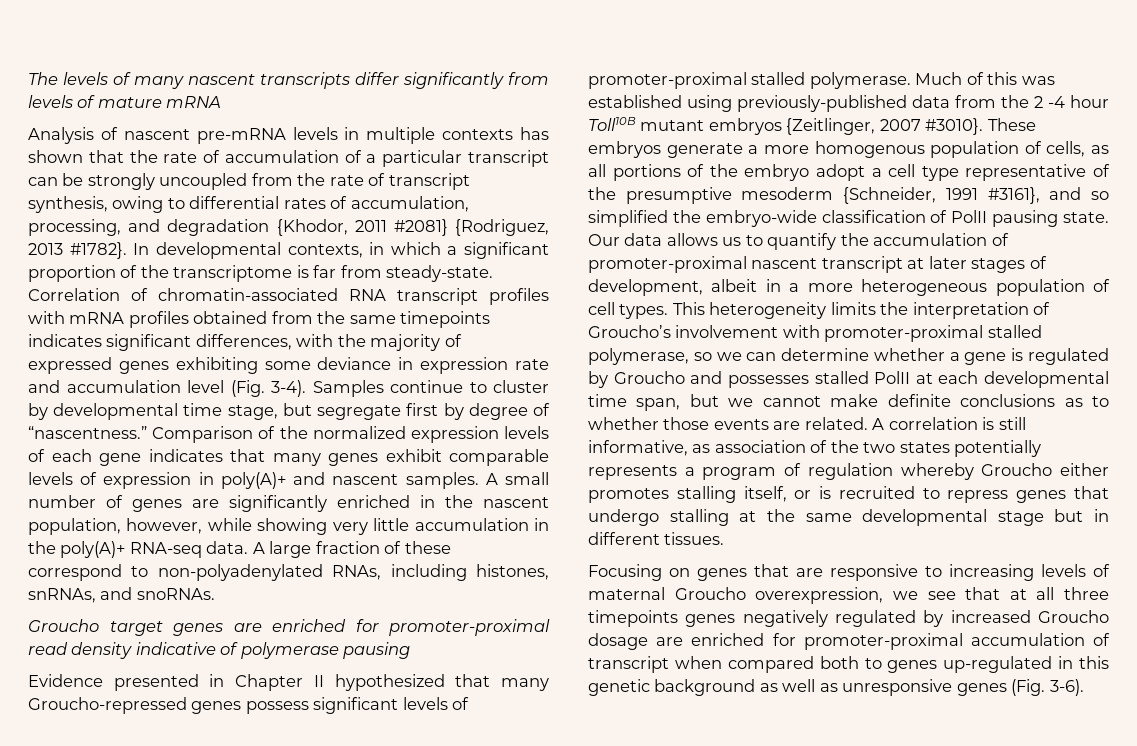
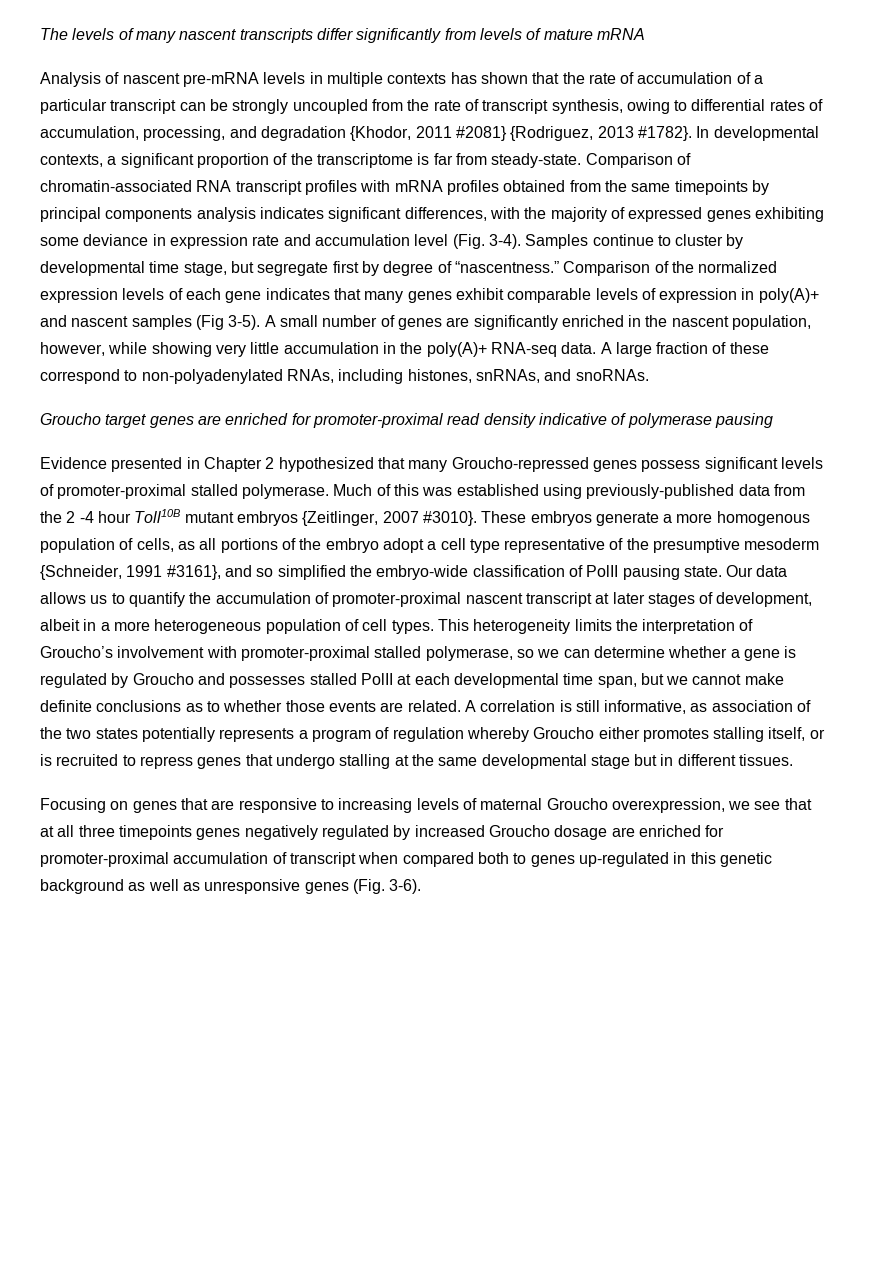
[369,242,441,255] in which -> (103, 160) none
[28,288,120,301] Correlation -> [585,153,673,168] Comparison
(491, 319) none -> [751,180,769,195] [40,207,256,222] by principal components analysis
[405,472,479,489] samples. -> [131,315,261,330] samples (Fig 3-5).
[313,675,324,687] II -> [265,457,275,469] 2

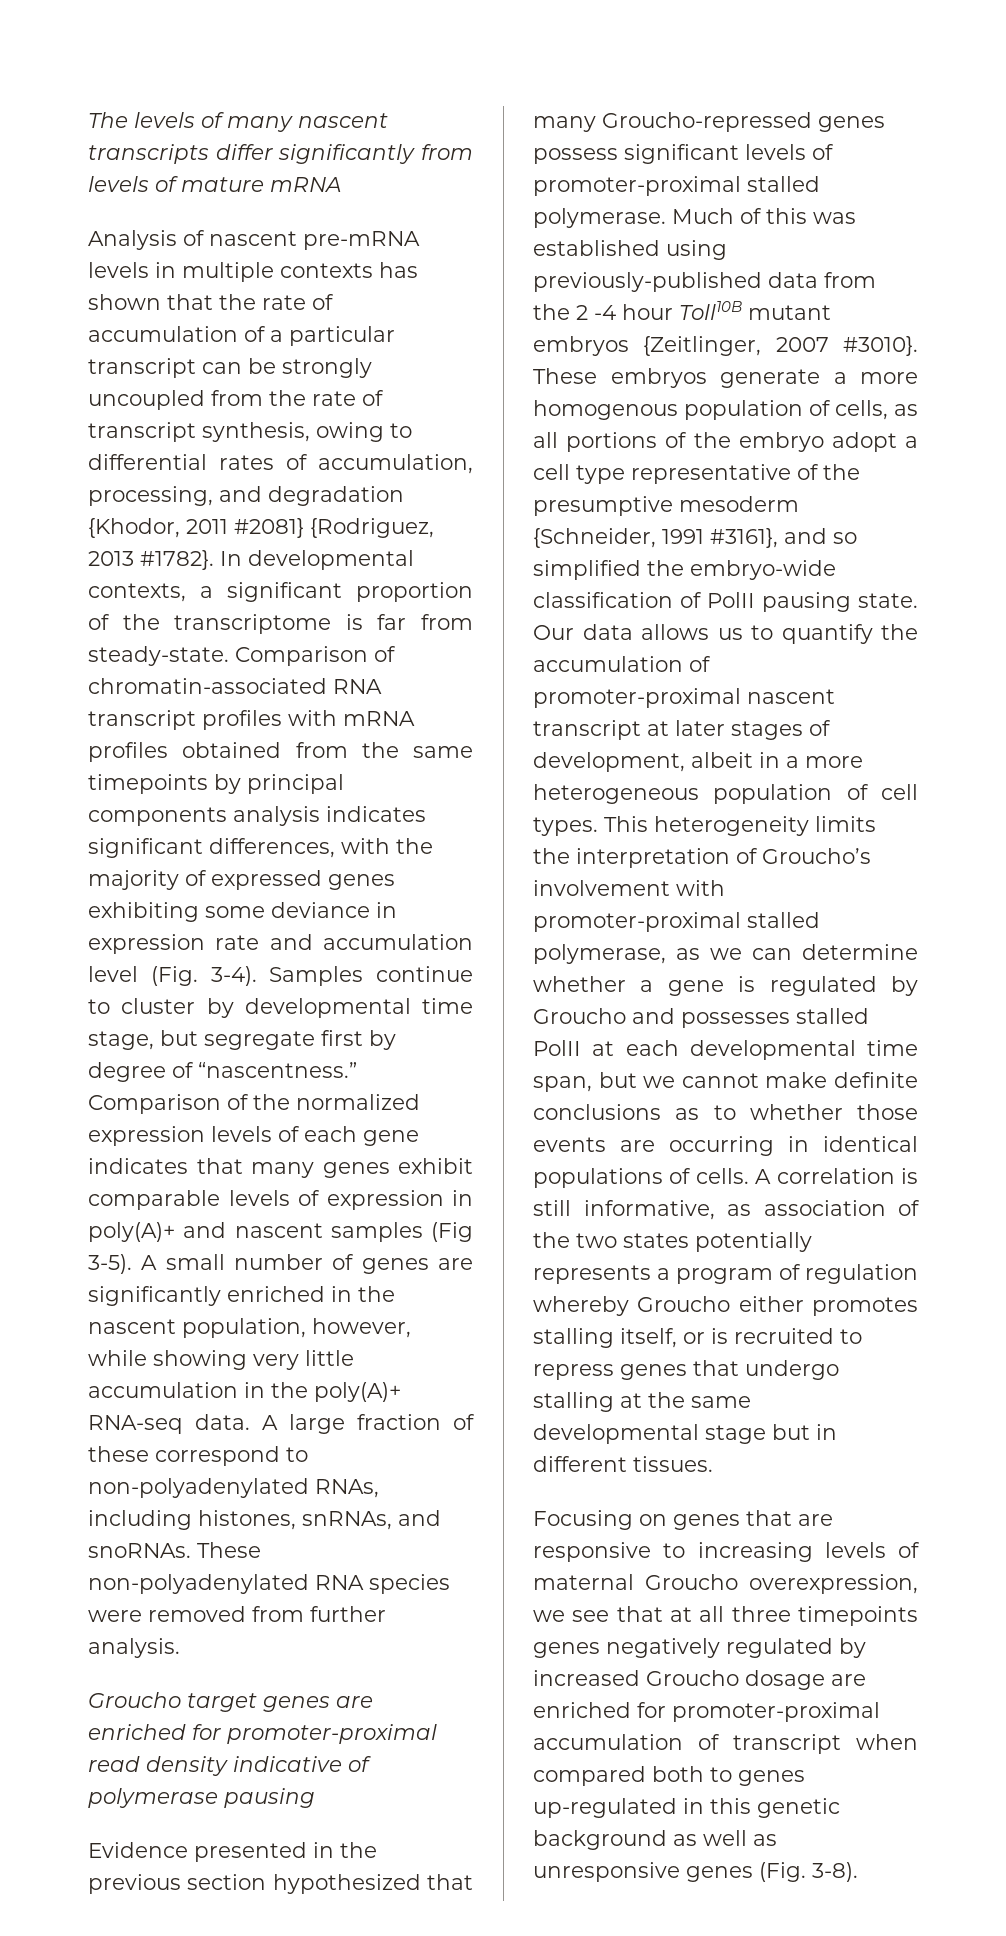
(649, 375) none -> [197,1542,261,1558] [88,1574,450,1594] [88,1606,386,1622] [88,1638,180,1658] These non-polyadenylated RNA species were removed from further analysis.
[203,457,275,472] Chapter 2 -> [340,1842,377,1858] [88,1874,267,1894] the previous section
[516,649,534,658] so -> [676,948,700,960] as
[407,700,461,712] related. -> [669,1136,918,1156] [533,1168,749,1188] occurring in identical populations of cells.
[389,879,422,894] 3-6). -> [812,1862,858,1882] 3-8).

